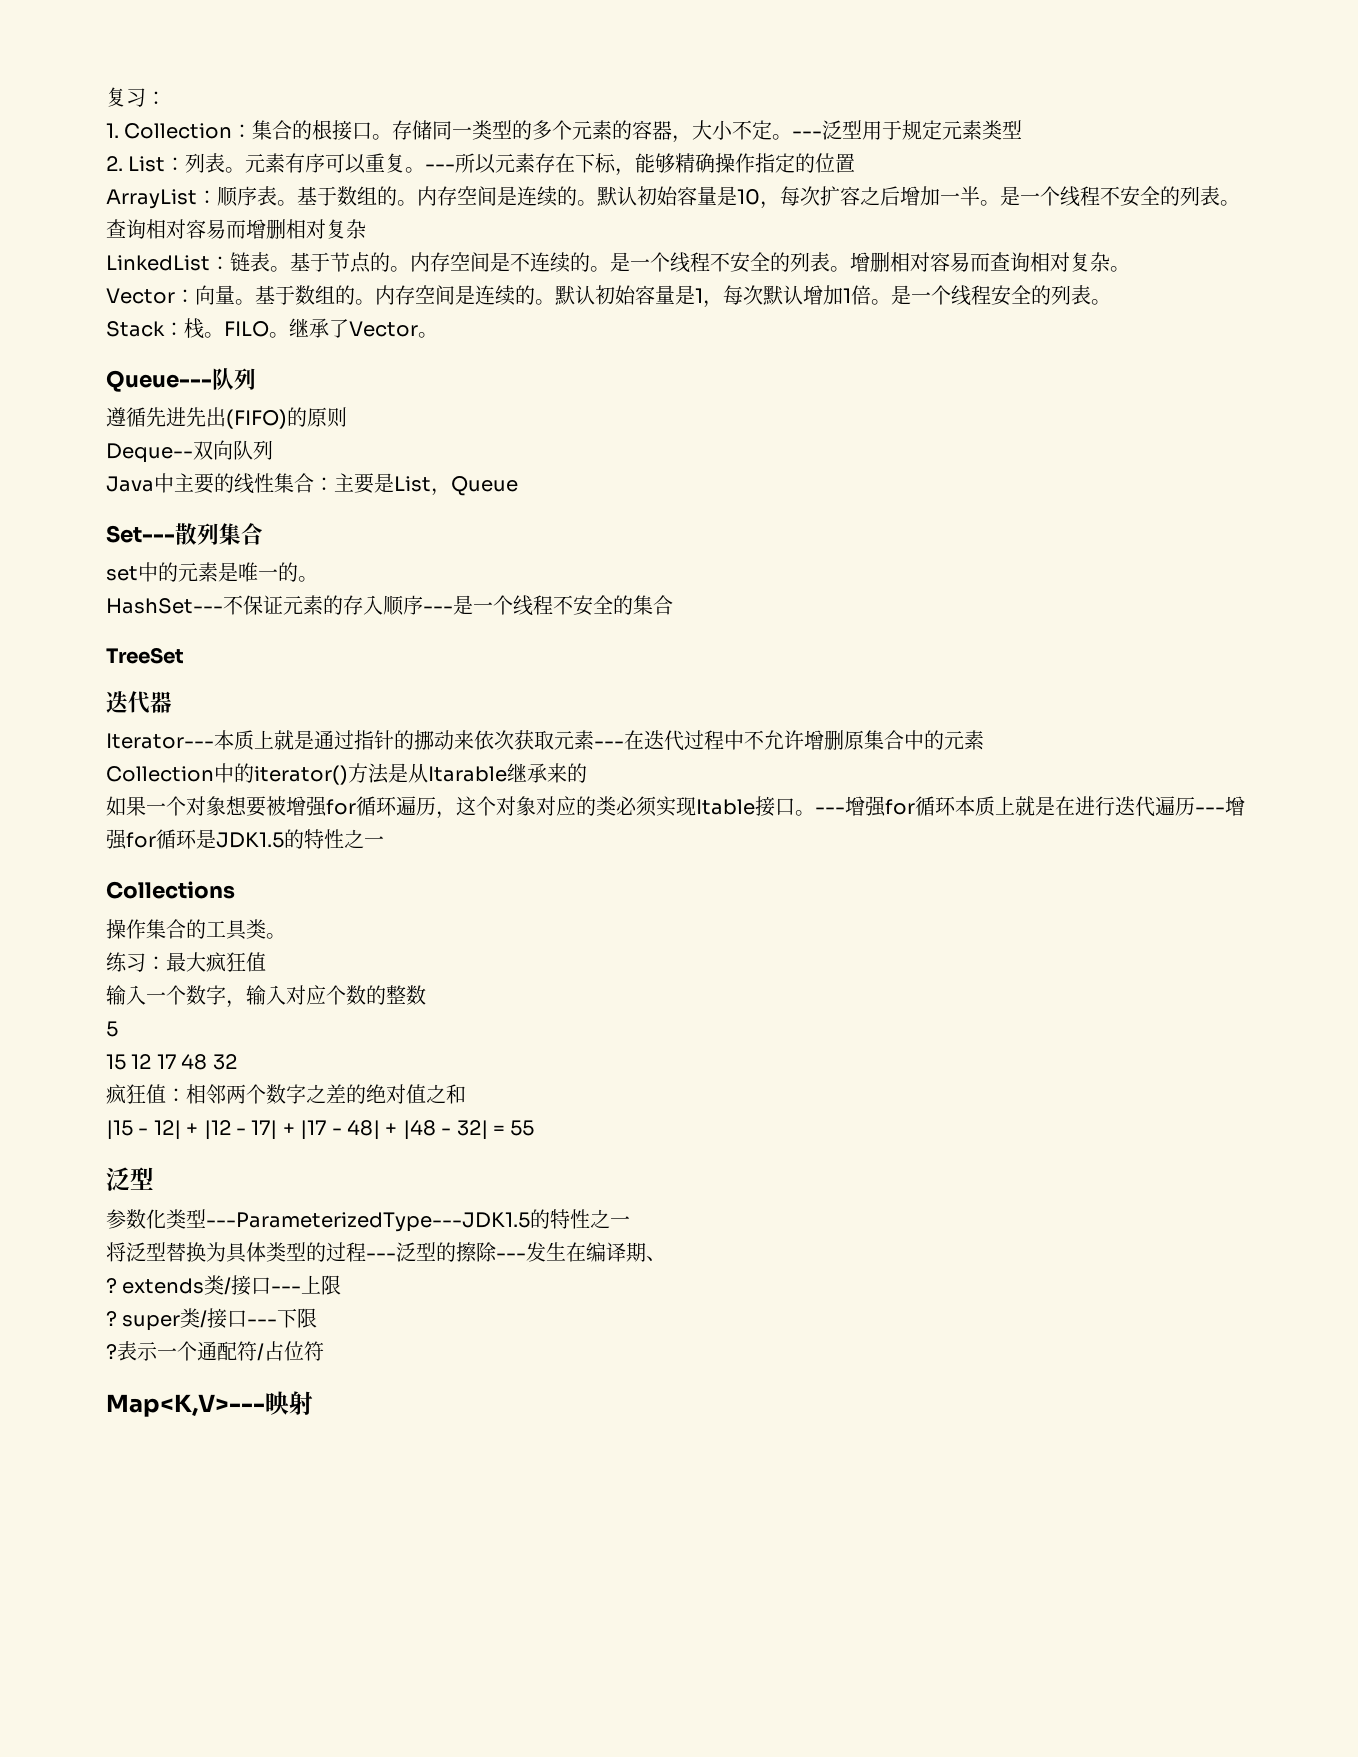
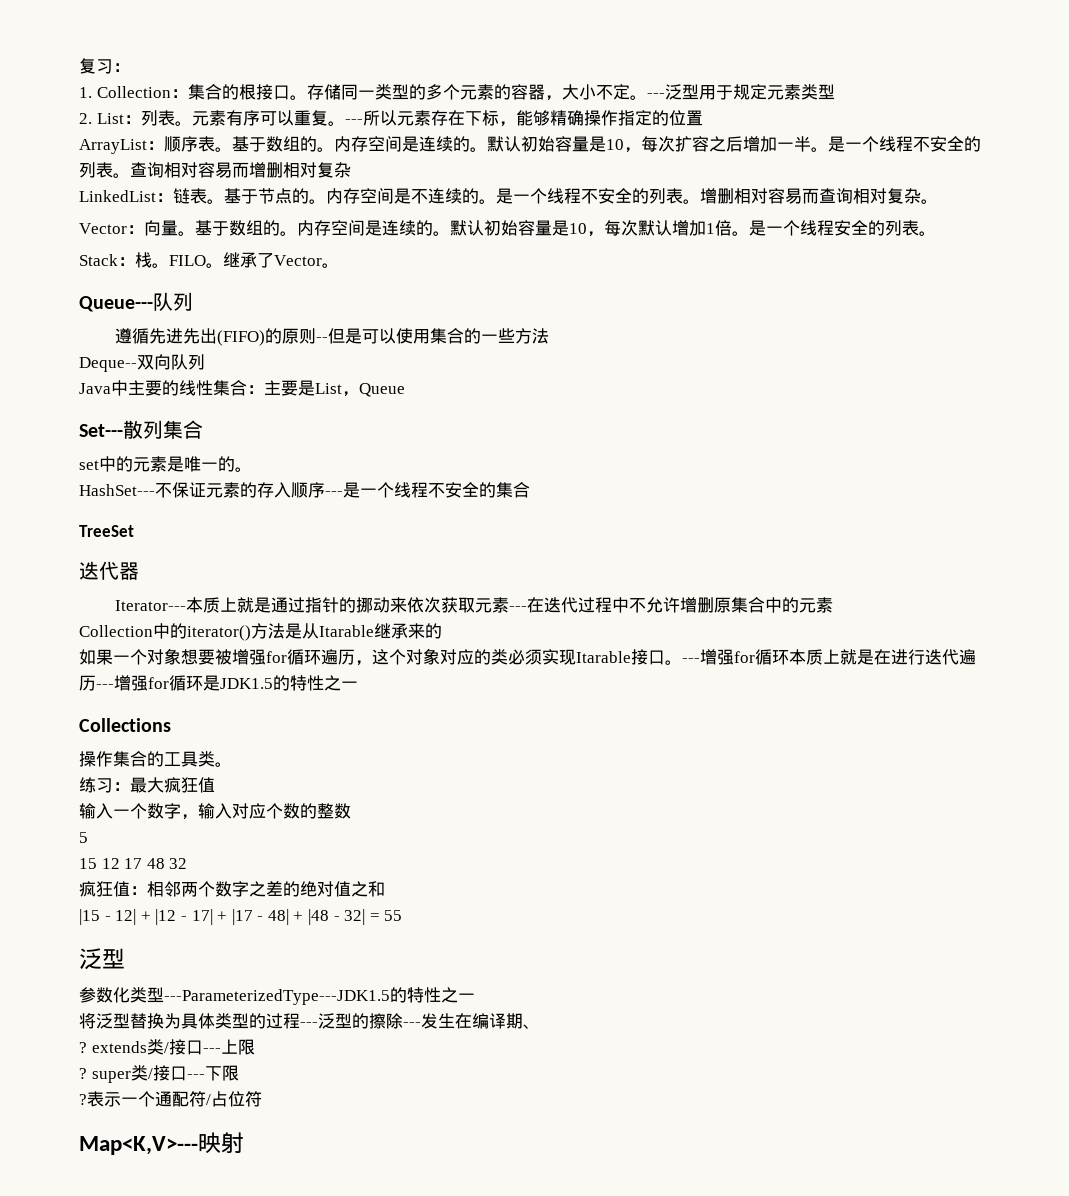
[695,288,703,303] 1 -> [569,223,587,234] 10
(347, 417) none -> [315,328,549,344] --但是可以使用集合的一些方法
[696,799,755,815] Itable -> [576,651,631,663] Itarable

